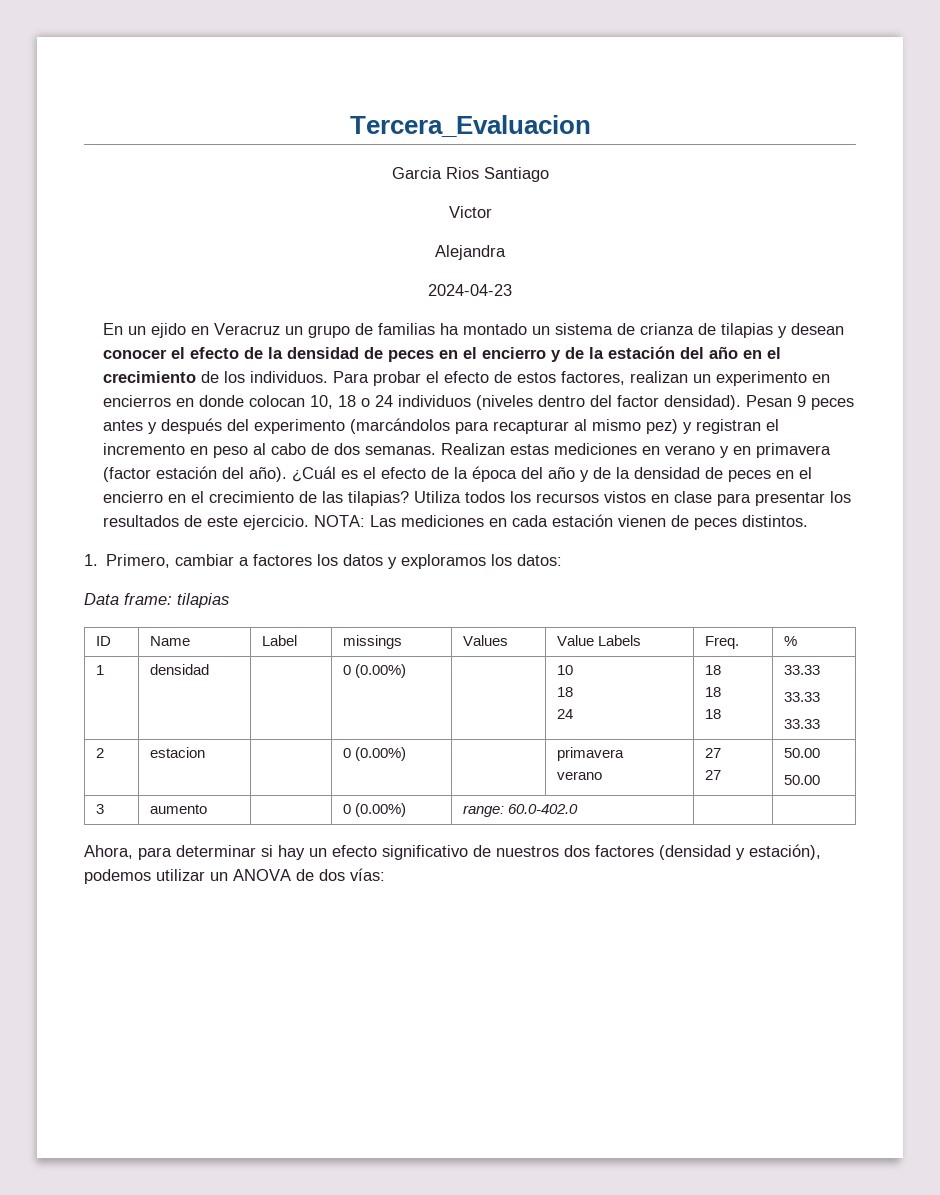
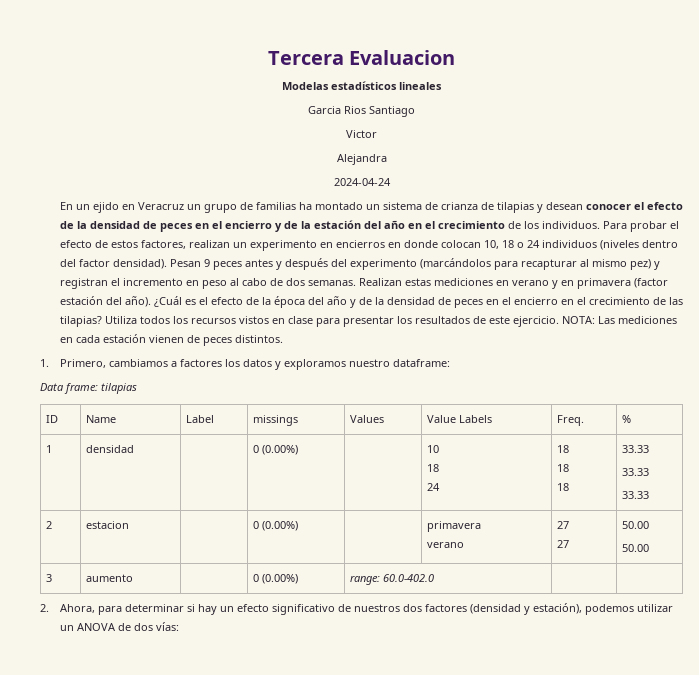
[349,115,591,137] Tercera_Evaluacion -> [267,50,456,65] [282,81,442,90] Tercera Evaluacion // Modelas estadísticos lineales
[428,284,512,296] 2024-04-23 -> [333,178,391,186] 2024-04-24
[175,554,235,566] cambiar -> [108,359,168,367] cambiamos
[491,554,563,566] los datos: -> [348,359,450,367] nuestro dataframe:
(579, 809) none -> [40,604,49,612] 2.

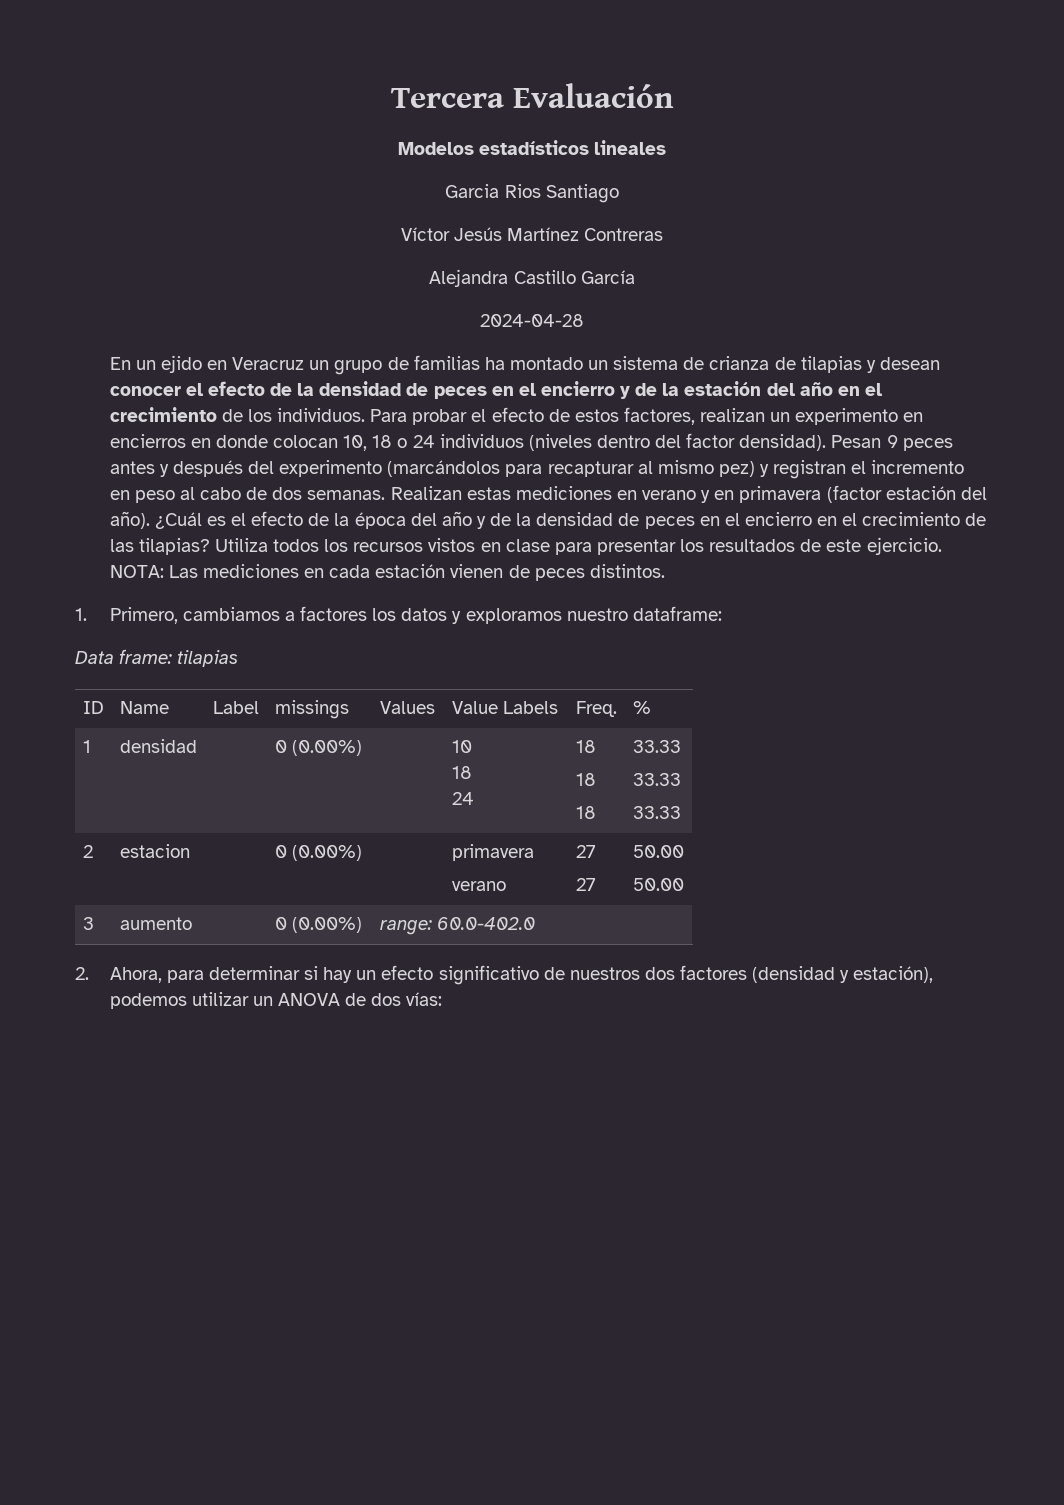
[349,50,456,65] [282,82,329,90] Evaluacion // Modelas -> [512,83,674,108] [397,142,474,155] Evaluación // Modelos
[346,130,377,138] [336,154,387,165] [333,178,391,186] Victor // Alejandra // 2024-04-24 -> [400,227,664,241] [429,269,635,287] [480,314,584,327] Víctor Jesús Martínez Contreras // Alejandra Castillo García // 2024-04-28

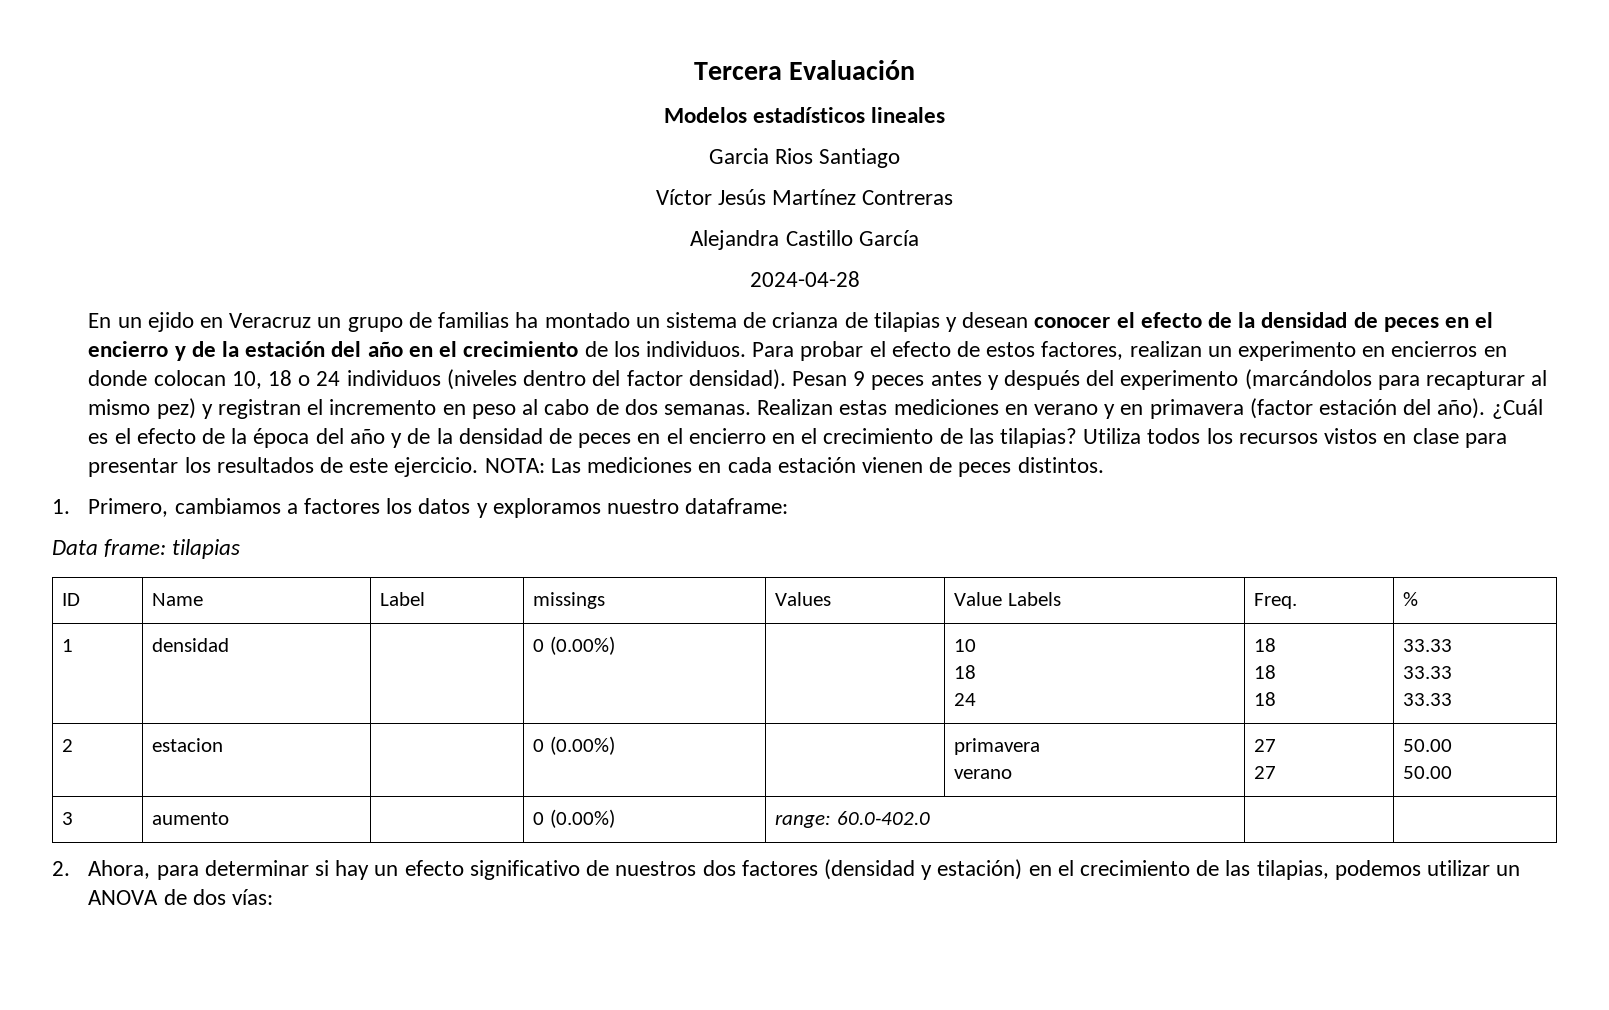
[853,966,934,983] estación), -> [937,859,1329,880] estación) en el crecimiento de las tilapias,

